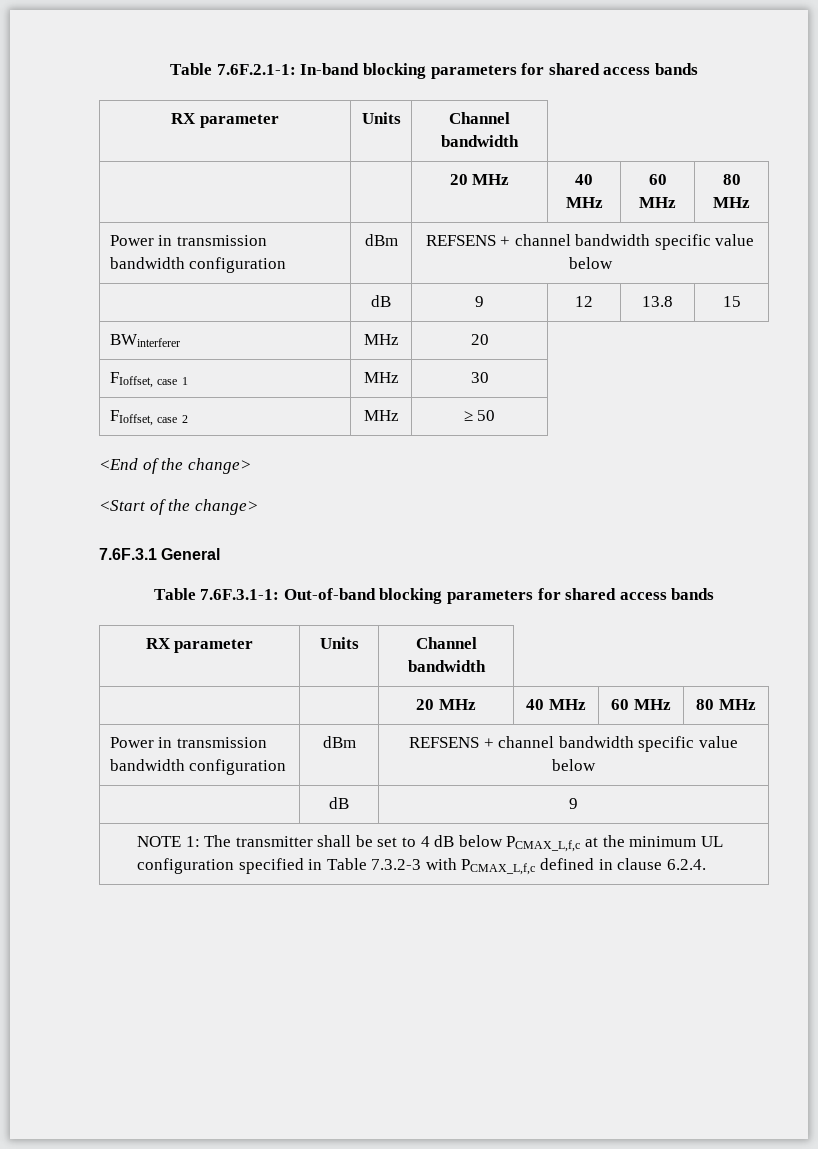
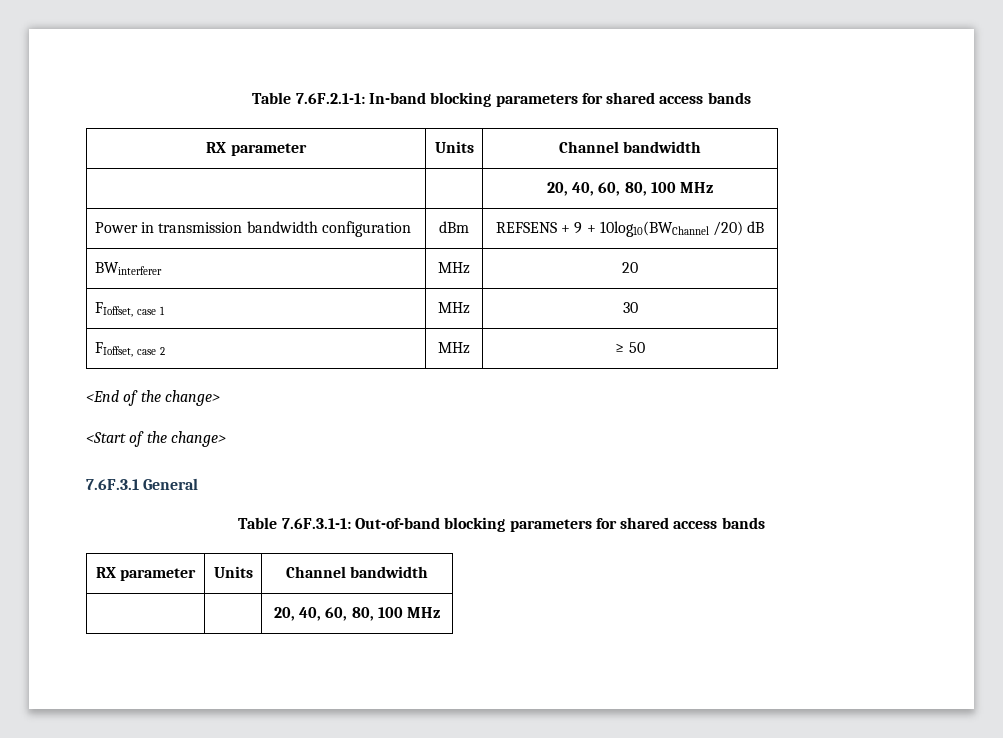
[449,174,510,185] [575,174,593,185] [565,197,603,208] [648,174,667,185] [639,197,676,208] [722,174,741,185] [713,197,750,208] [109,235,268,246] [109,257,287,273] [364,234,398,246] [425,234,755,250] [568,257,613,269] [371,295,391,307] [475,296,484,307] [575,296,593,307] [642,296,673,307] [722,296,741,307] 20 MHz | 40 MHz | 60 MHz | 80 MHz // Power in transmission bandwidth configuration | dBm | REFSENS + channel bandwidth specific value below // | dB | 9 | 12 | 13.8 | 15 -> [546,182,714,196] [94,221,411,237] [439,221,469,233] [495,221,765,237] 20, 40, 60, 80, 100 MHz // Power in transmission bandwidth configuration | dBm | REFSENS + 9 + 10log10(BWChannel /20) dB
[416,699,476,710] [526,699,586,710] [611,699,671,710] [696,699,756,710] [109,737,268,748] [109,759,287,775] [322,736,356,748] [409,736,738,752] [552,759,596,771] [329,797,349,809] [569,798,578,809] [136,835,723,852] [136,858,706,875] 20 MHz | 40 MHz | 60 MHz | 80 MHz // Power in transmission bandwidth configuration | dBm | REFSENS + channel bandwidth specific value below // | dB | 9 // NOTE 1: The transmitter shall be set to 4 dB below PCMAX_L,f,c at the minimum UL configuration specified in Table 7.3.2-3 with PCMAX_L,f,c defined in clause 6.2.4. -> [273,607,441,621] 20, 40, 60, 80, 100 MHz

